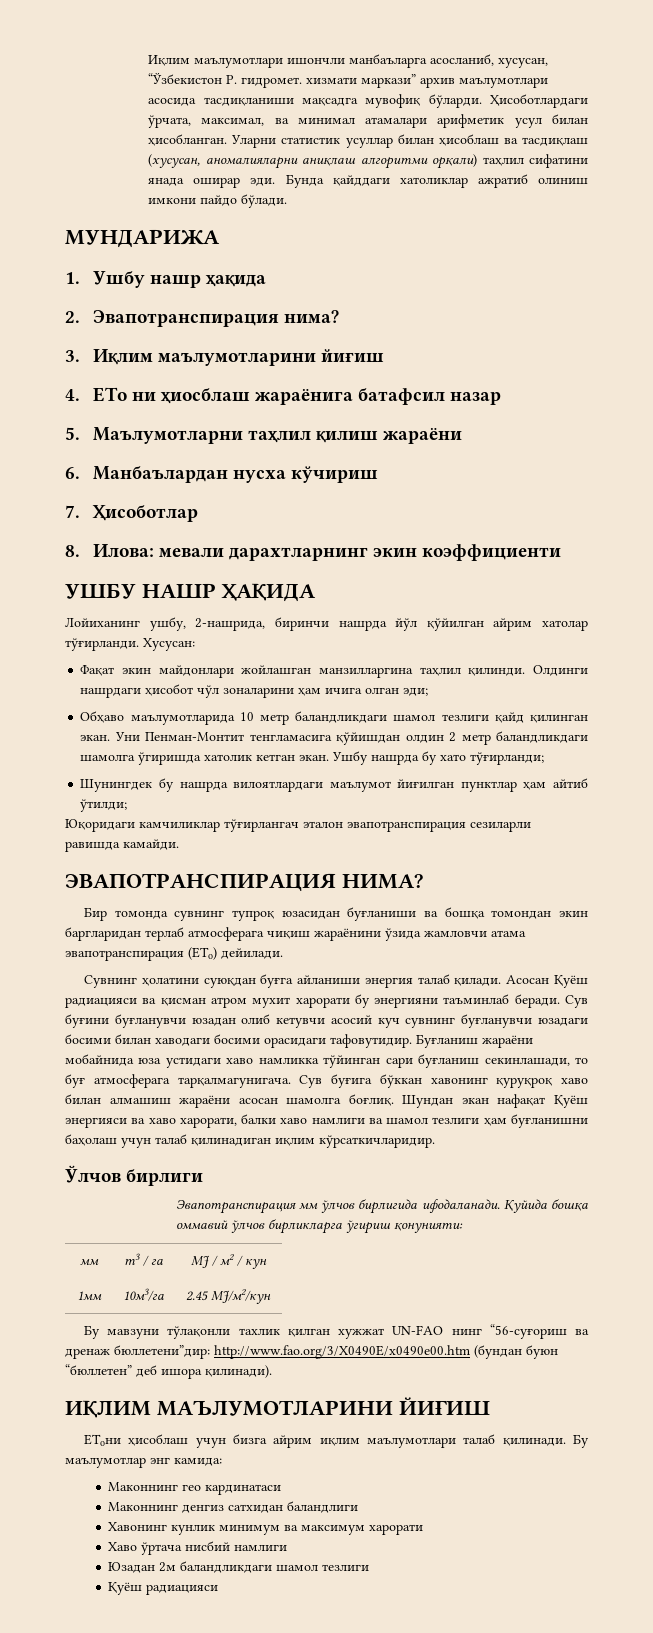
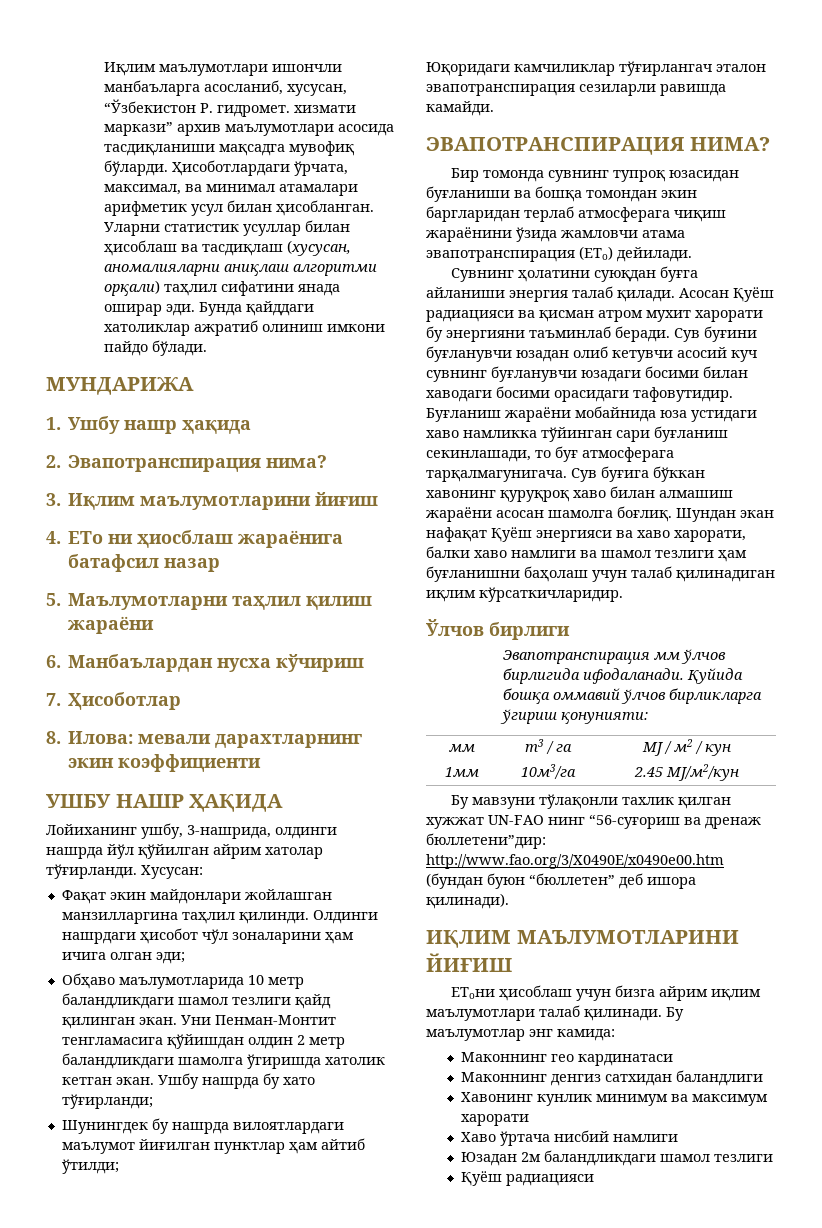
[195,617,329,631] 2-нашрида, биринчи -> [187,825,337,839] 3-нашрида, олдинги

